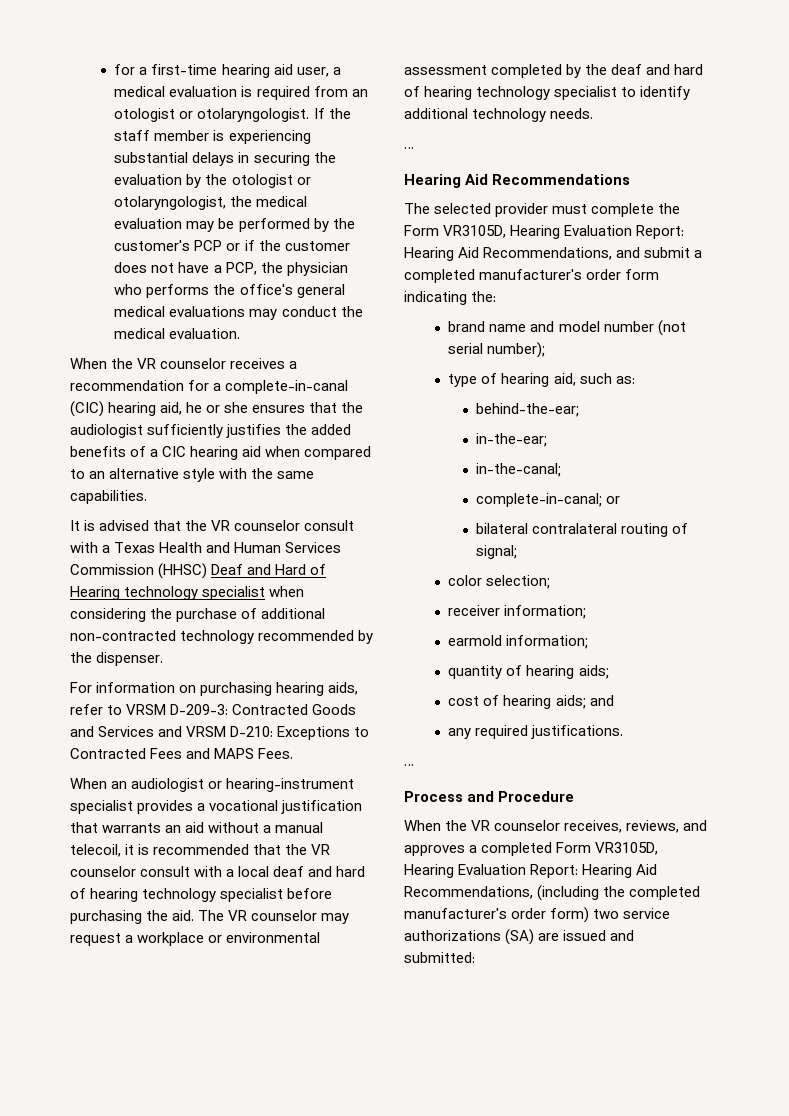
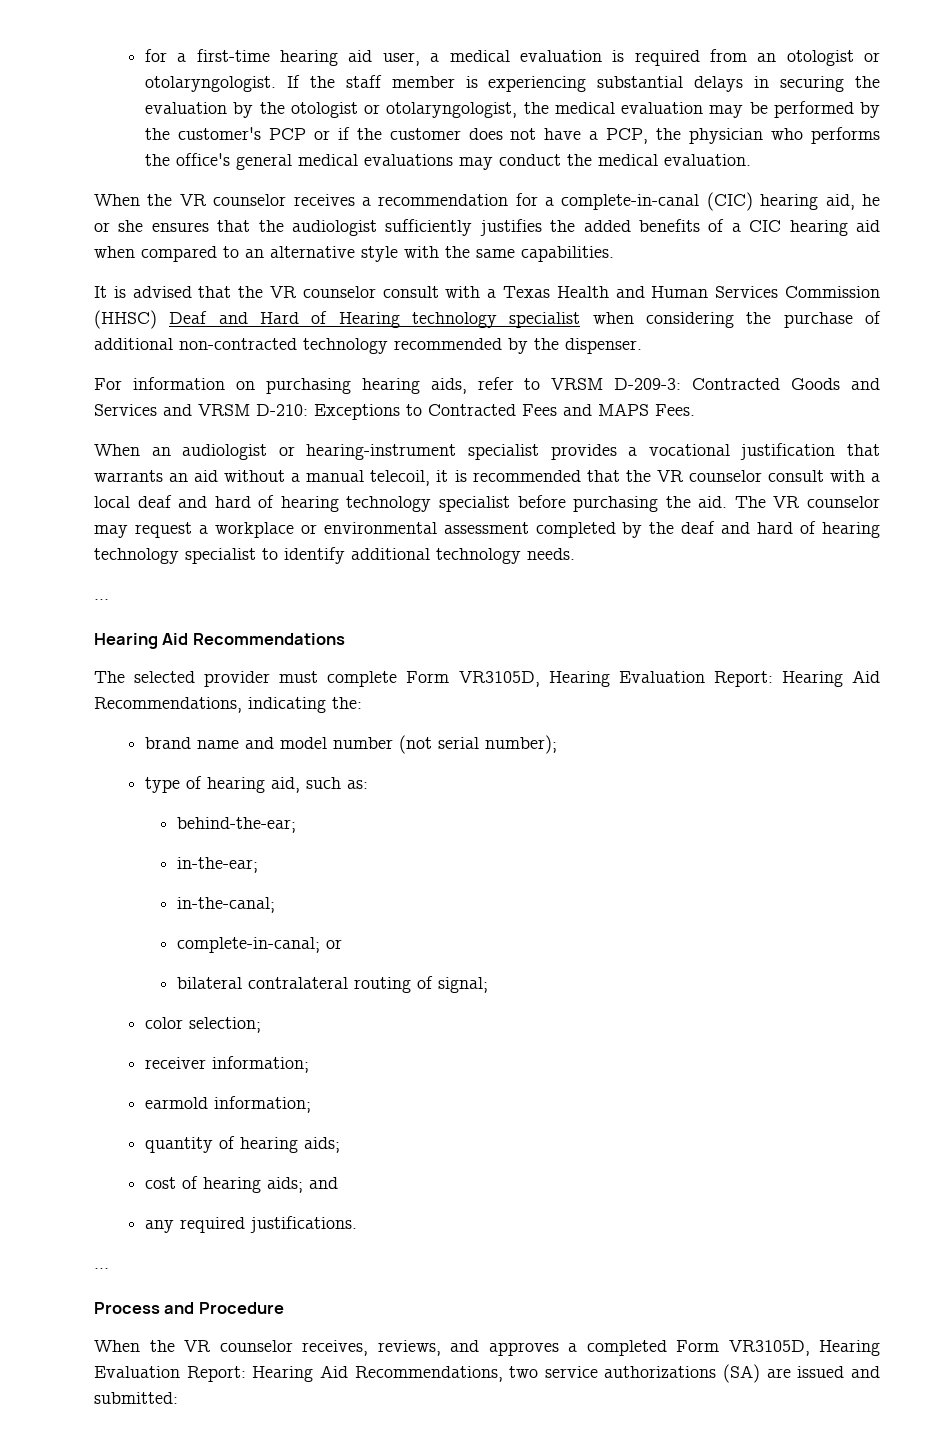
[658,203,681,214] [404,225,685,239] [404,247,703,261] [404,269,660,283] the Form VR3105D, Hearing Evaluation Report: Hearing Aid Recommendations, and submit a completed manufacturer's order form -> [406,670,880,687] [94,697,242,713] Form VR3105D, Hearing Evaluation Report: Hearing Aid Recommendations,
[537,885,701,901] [404,907,590,923] (including the completed manufacturer's order form) -> (503, 1374) none

